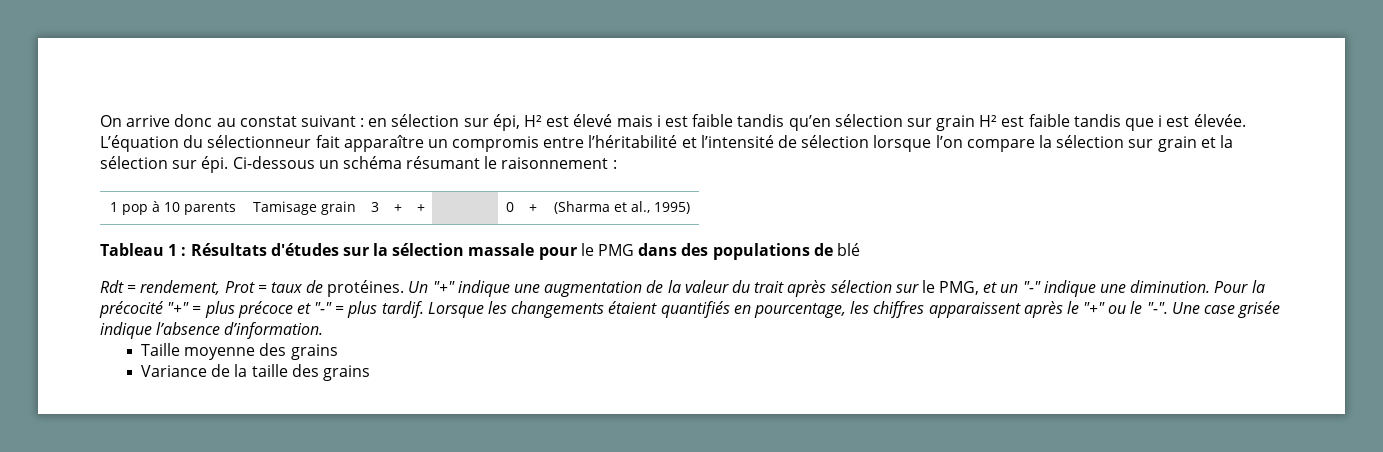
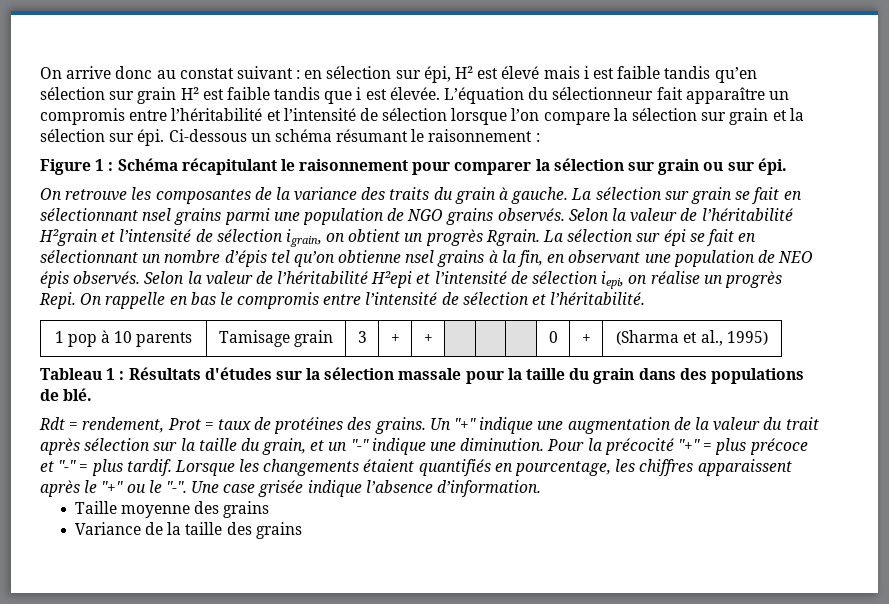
(617, 164) none -> [40,158,787,175] [40,187,802,204] [40,208,793,225] [39,229,757,247] [40,250,814,267] [40,271,782,289] [39,292,646,309] // Figure 1 : Schéma récapitulant le raisonnement pour comparer la sélection sur grain ou sur épi. // On retrouve les composantes de la variance des traits du grain à gauche. La sélection sur grain se fait en sélectionnant nsel grains parmi une population de NGO grains observés. Selon la valeur de l’héritabilité H²grain et l’intensité de sélection igrain, on obtient un progrès Rgrain. La sélection sur épi se fait en sélectionnant un nombre d’épis tel qu’on obtienne nsel grains à la fin, en observant une population de NEO épis observés. Selon la valeur de l’héritabilité H²epi et l’intensité de sélection iepi, on réalise un progrès Repi. On rappelle en bas le compromis entre l’intensité de sélection et l’héritabilité.
[580,243,635,256] le PMG -> [507,368,635,384] la taille du grain
[836,243,860,256] blé -> [63,388,93,401] blé.
[327,280,405,297] protéines. -> [274,417,426,434] protéines des grains.
[921,280,980,295] le PMG, -> [180,438,307,455] la taille du grain,

